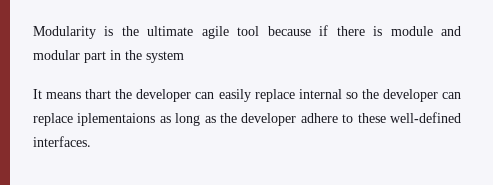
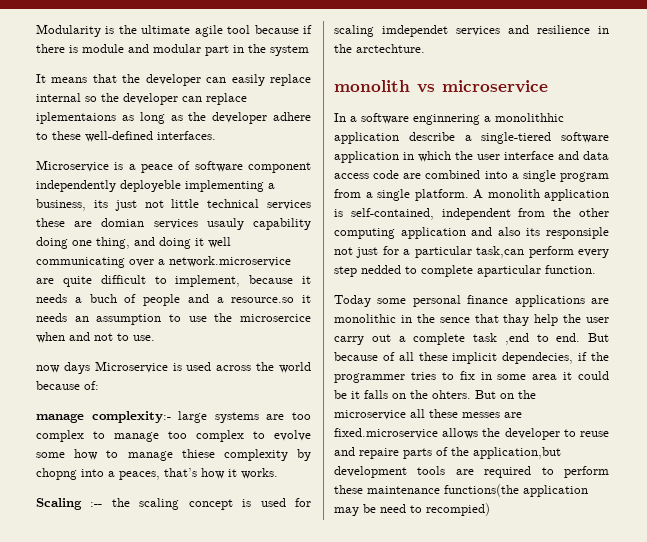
[85,89,112,99] thart -> [92,74,117,83] that
(91, 141) none -> [36,160,311,173] [36,180,275,192] [36,199,311,211] [36,218,311,230] [36,237,231,249] [36,256,291,268] [36,275,311,287] [36,294,311,306] [36,313,311,325] [36,332,155,343] [36,361,311,374] [36,381,99,390] [36,411,311,423] [36,430,311,442] [36,449,311,461] [36,468,278,480] [36,498,311,510] [334,25,609,37] [334,44,425,53] [334,80,548,93] [334,113,564,125] [334,132,609,144] [334,151,609,163] [334,170,609,182] [334,189,609,201] [334,208,609,220] [334,227,609,239] [334,246,609,258] [334,265,596,277] [334,295,609,307] [334,314,609,326] [334,333,609,345] [334,352,609,364] [334,371,609,383] [334,390,536,399] [334,409,522,420] [334,428,609,440] [334,447,561,459] [334,466,609,478] [334,484,588,497] [334,503,490,516] // Microservice is a peace of software component independently deployeble implementing a business, its just not little technical services these are domian services usauly capability doing one thing, and doing it well communicating over a network.microservice are quite difficult to implement, because it needs a buch of people and a resource.so it needs an assumption to use the microsercice when and not to use. // now days Microservice is used across the world because of: // manage complexity:- large systems are too complex to manage too complex to evolve some how to manage thiese complexity by chopng into a peaces, that’s how it works. // Scaling :-- the scaling concept is used for scaling imdependet services and resilience in the arctechture. // monolith vs microservice // In a software enginnering a monolithhic application describe a single-tiered software application in which the user interface and data access code are combined into a single program from a single platform. A monolith application is self-contained, independent from the other computing application and also its responsiple not just for a particular task,can perform every step nedded to complete aparticular function. // Today some personal finance applications are monolithic in the sence that thay help the user carry out a complete task ,end to end. But because of all these implicit dependecies, if the programmer tries to fix in some area it could be it falls on the ohters. But on the microservice all these messes are fixed.microservice allows the developer to reuse and repaire parts of the application,but development tools are required to perform these maintenance functions(the application may be need to recompied)

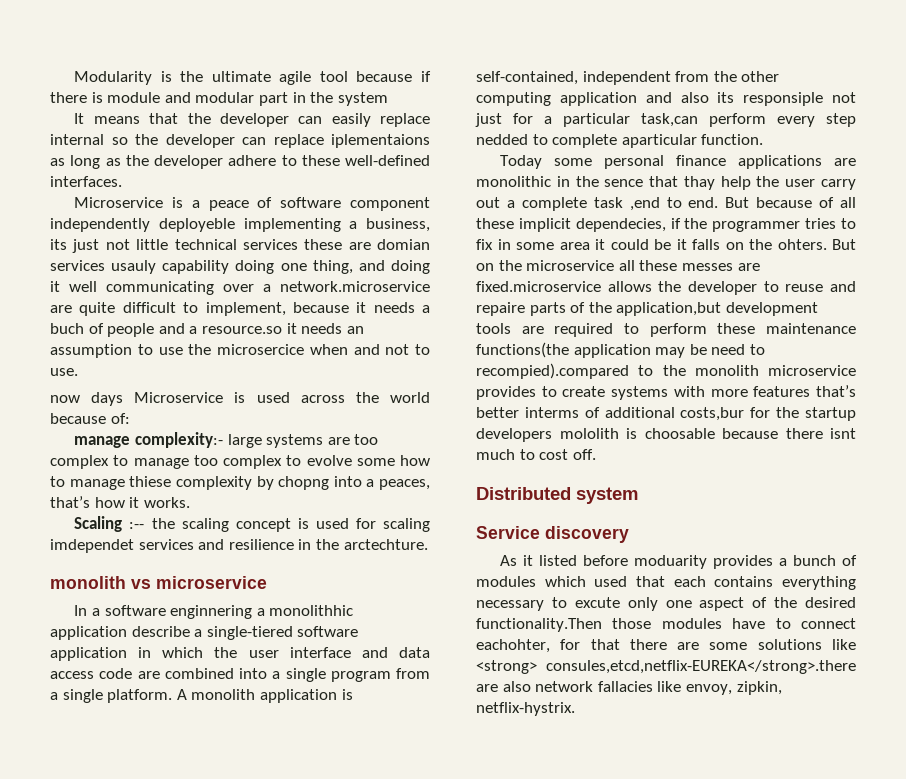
[426,503,490,516] recompied) -> [476,363,856,379] [476,385,856,400] [476,407,856,421] [476,428,856,442] [476,449,596,460] [476,487,638,504] [476,526,629,543] [500,555,857,569] [476,576,856,590] [476,597,856,611] [476,618,856,632] [476,639,856,653] [476,660,856,674] [476,681,782,695] [476,702,575,716] recompied).compared to the monolith microservice provides to create systems with more features that’s better interms of additional costs,bur for the startup developers mololith is choosable because there isnt much to cost off. // Distributed system // Service discovery // As it listed before moduarity provides a bunch of modules which used that each contains everything necessary to excute only one aspect of the desired functionality.Then those modules have to connect eachohter, for that there are some solutions like <strong> consules,etcd,netflix-EUREKA</strong>.there are also network fallacies like envoy, zipkin, netflix-hystrix.

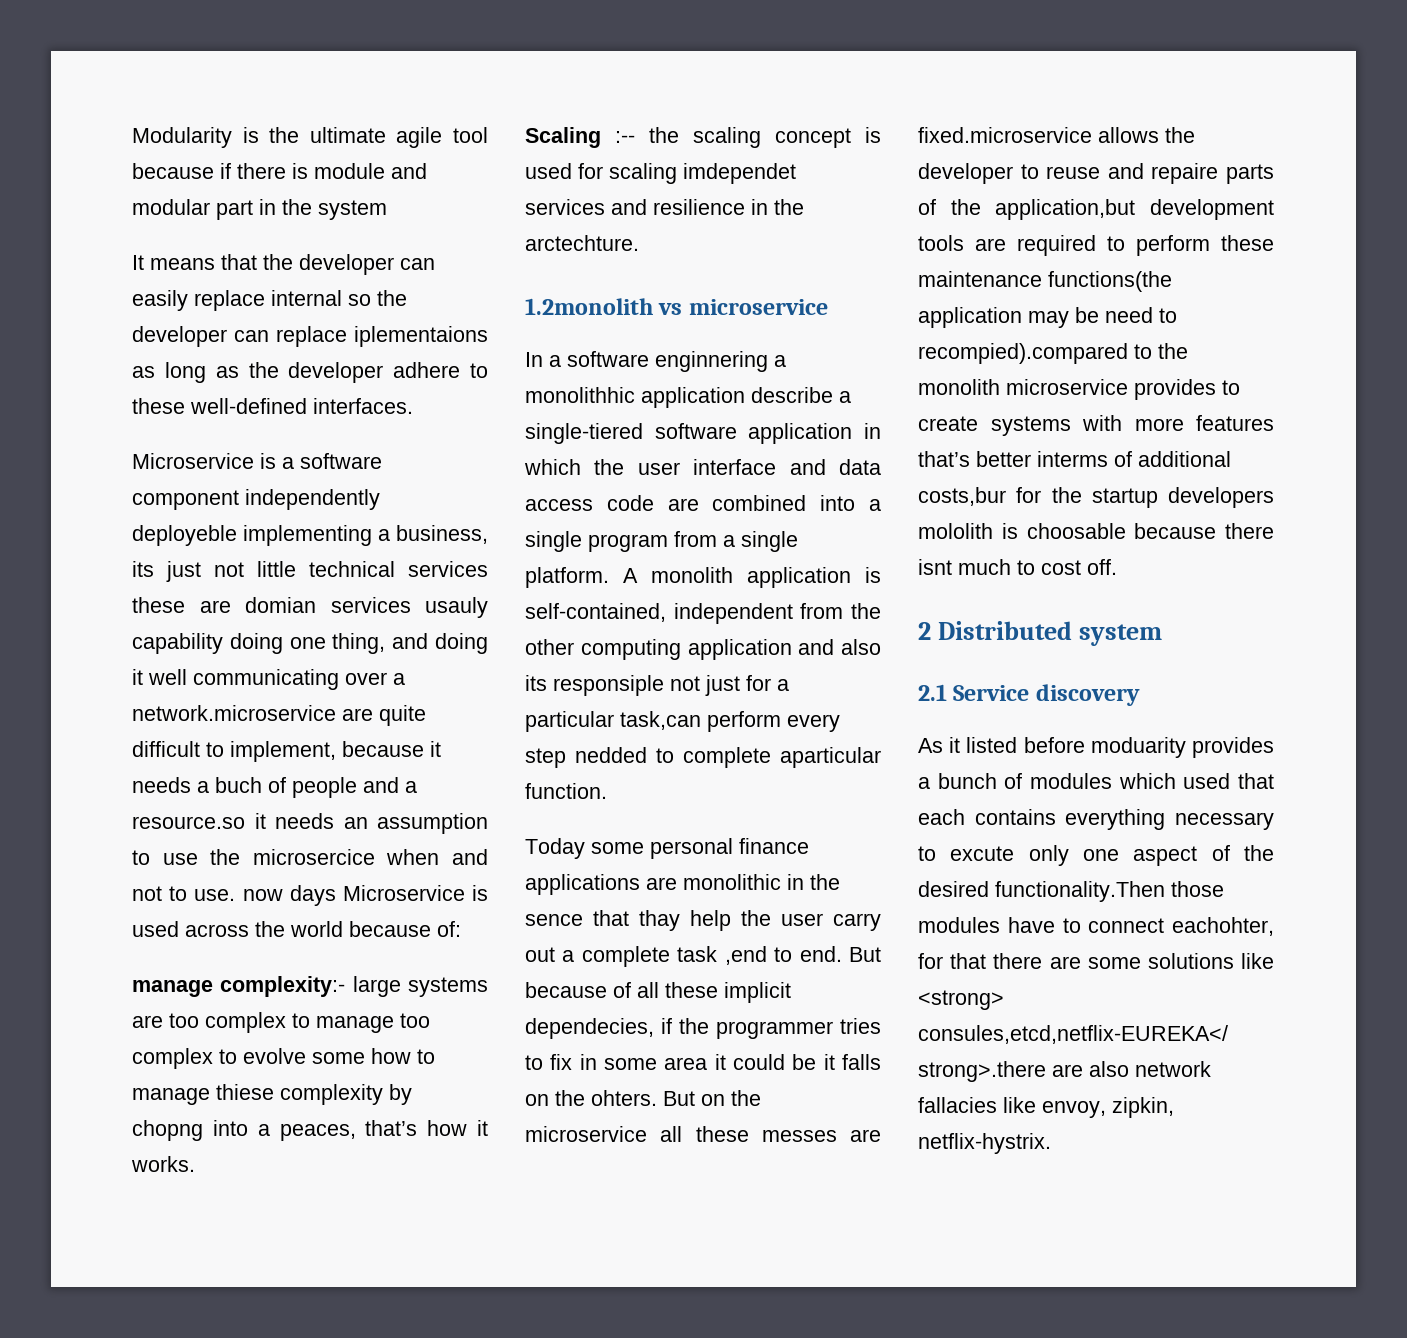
[208,197,273,211] peace of -> (294, 463) none
(78, 372) // -> (236, 895) none
[50,576,126,589] monolith -> [525,298,653,315] 1.2monolith
(596, 454) none -> [918,622,931,640] 2
(638, 495) none -> [918,684,947,701] 2.1

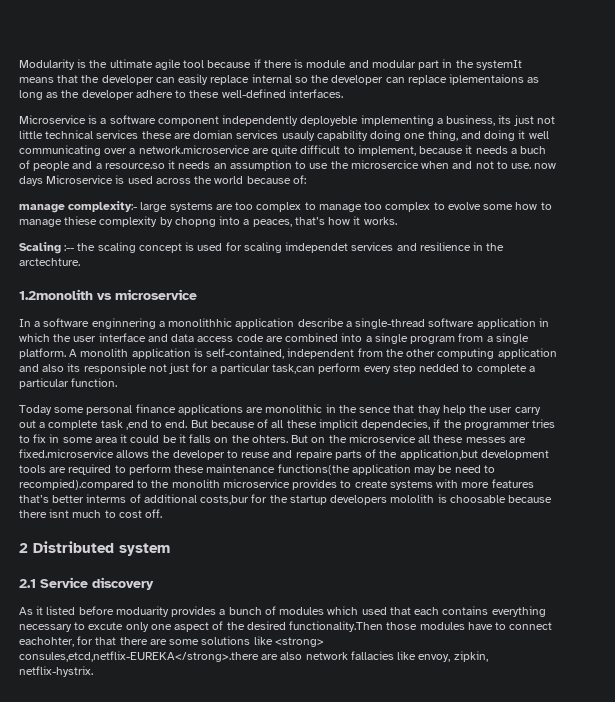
[318,200,387,220] [132,255,144,270] system // It -> [475,60,522,70] systemIt
[525,423,643,444] single-tiered -> [355,318,426,329] single-thread
[780,747,881,768] aparticular -> [528,366,535,372] [19,378,69,389] a particular

